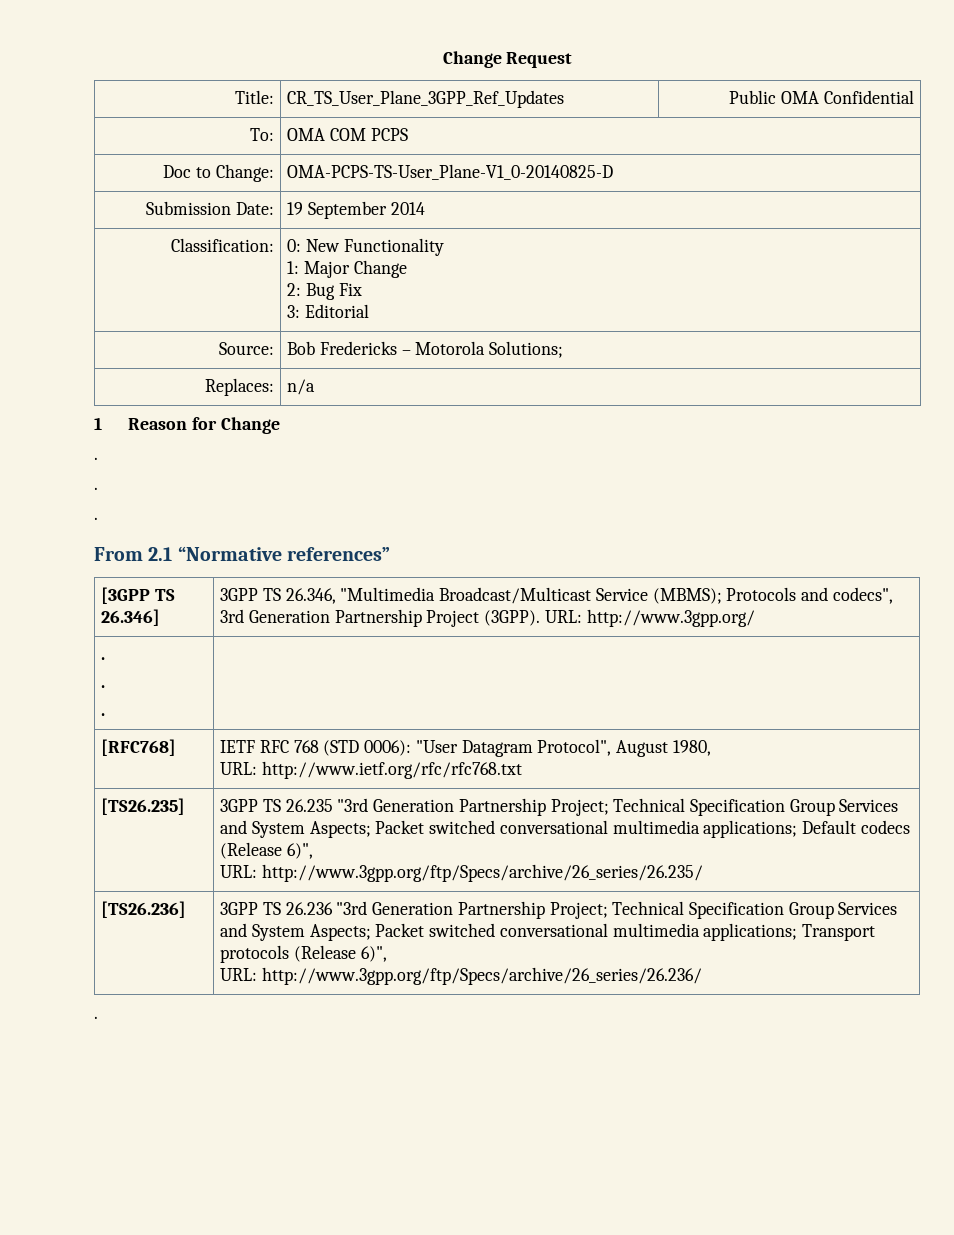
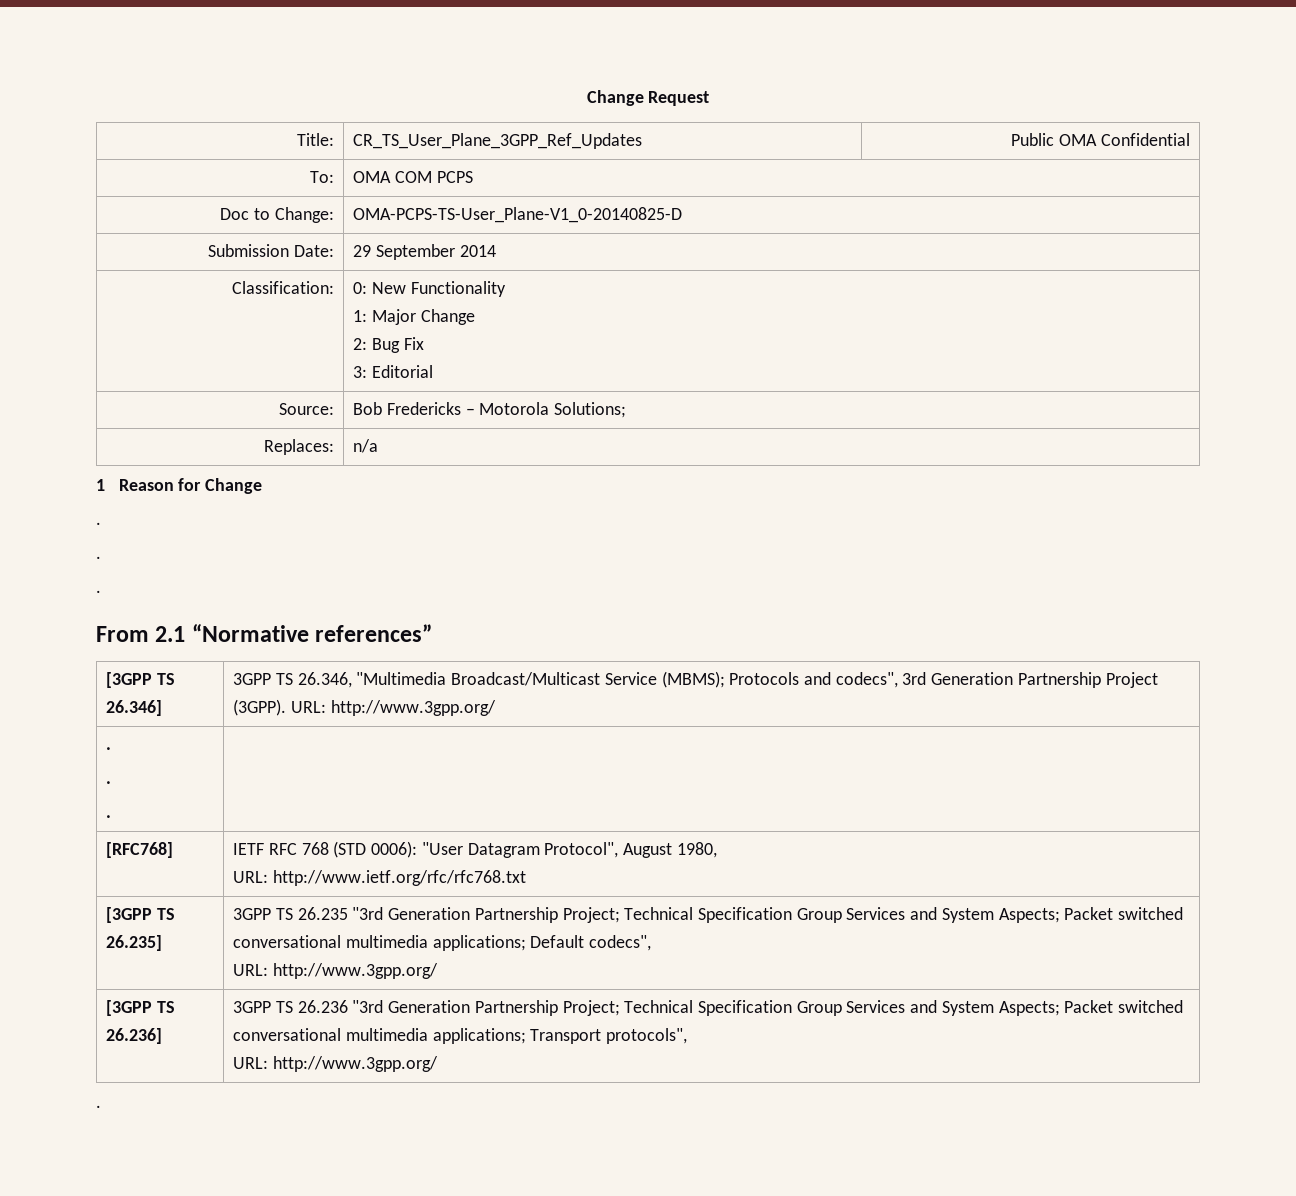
[287,202,304,215] 19 -> [353,245,372,257] 29
[101,798,186,815] [TS26.235] -> [106,907,175,923] [106,935,163,951] [3GPP TS 26.235]
[860,820,910,834] [220,842,313,859] [220,864,703,882] [101,901,187,918] codecs (Release 6)", // URL: http://www.3gpp.org/ftp/Specs/archive/26_series/26.235/ // [TS26.236] -> [589,935,652,951] [233,963,438,979] [106,1000,175,1016] [106,1028,163,1044] codecs", // URL: http://www.3gpp.org/ // [3GPP TS 26.236]
[220,945,387,963] [220,967,702,985] protocols (Release 6)", // URL: http://www.3gpp.org/ftp/Specs/archive/26_series/26.236/ -> [606,1028,688,1044] [233,1056,438,1072] protocols", // URL: http://www.3gpp.org/

